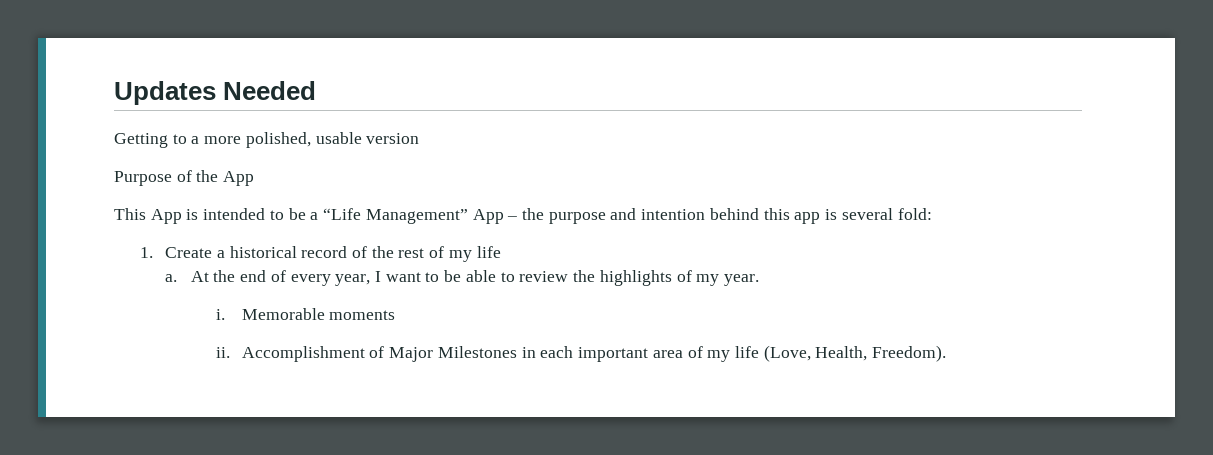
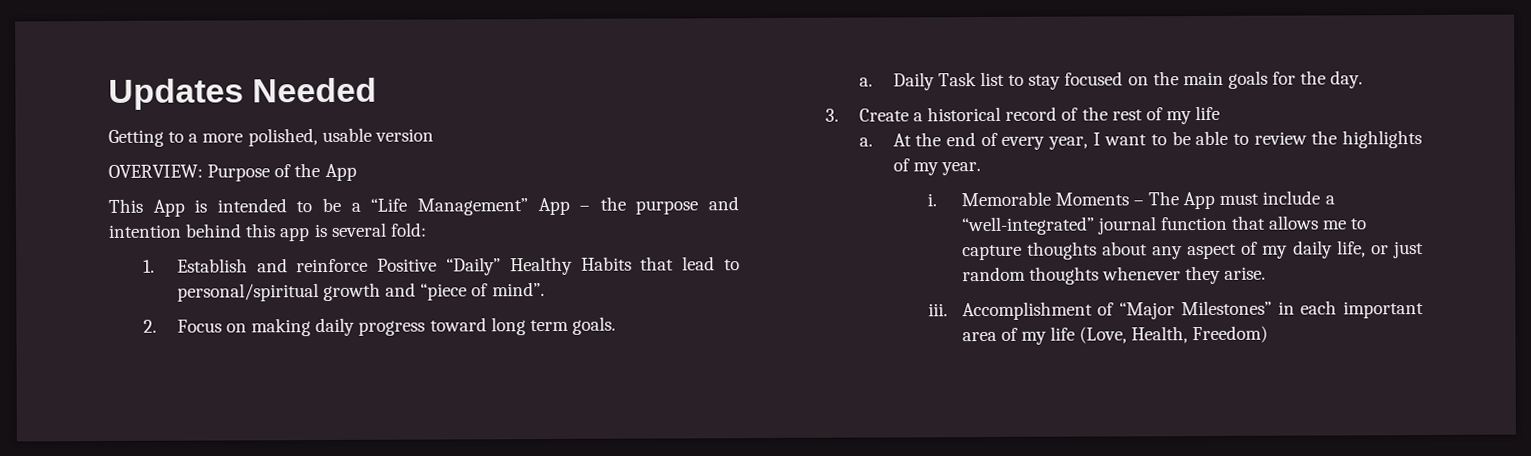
(420, 138) none -> [108,164,203,178] OVERVIEW:
(153, 252) none -> [176,256,740,276] [176,282,545,302] [142,316,616,337] [858,70,1364,91] [824,108,839,122] Establish and reinforce Positive “Daily” Healthy Habits that lead to personal/spiritual growth and “piece of mind”. // 2. Focus on making daily progress toward long term goals. // a. Daily Task list to stay focused on the main goals for the day. // 3.
[329,310,396,320] [216,346,517,362] moments // ii. Accomplishment of Major Milestones -> [1054,190,1335,210] [960,215,1368,236] [961,240,1424,261] [961,265,1267,285] [927,300,1272,321] Moments – The App must include a “well-integrated” journal function that allows me to capture thoughts about any aspect of my daily life, or just random thoughts whenever they arise. // iii. Accomplishment of “Major Milestones”
[872,345,947,362] Freedom). -> [1192,325,1269,344] Freedom)

